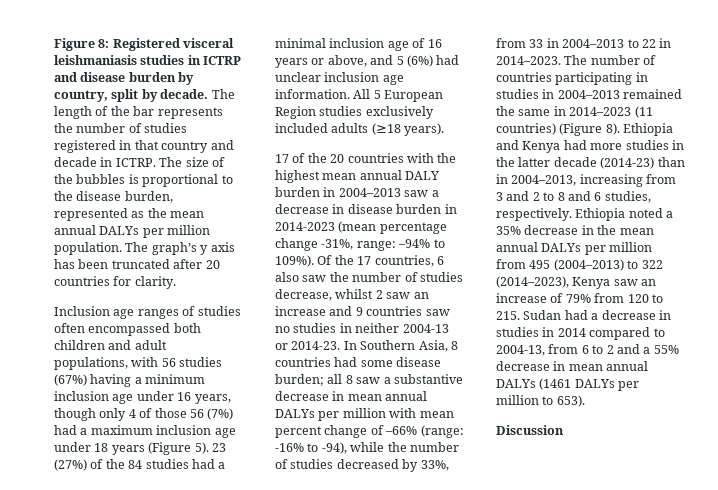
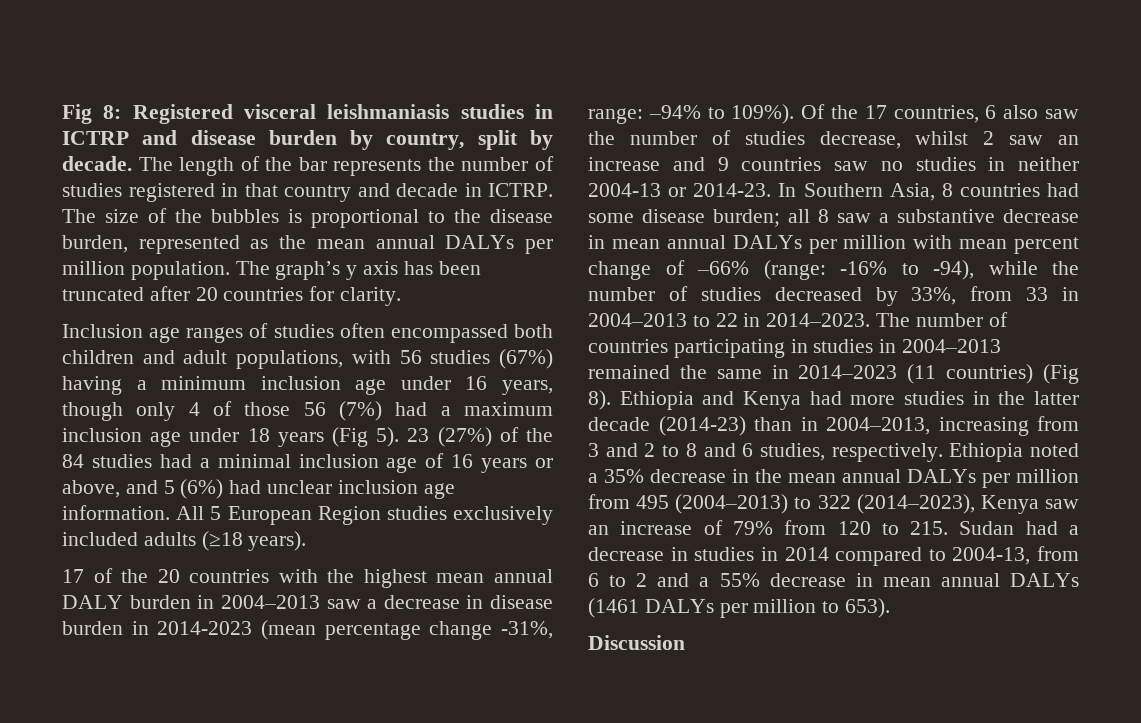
[54,38,95,51] Figure -> [62,104,92,124] Fig
[148,442,192,455] (Figure -> [331,427,368,447] (Fig
[559,123,603,136] (Figure -> [1043,364,1079,384] (Fig

